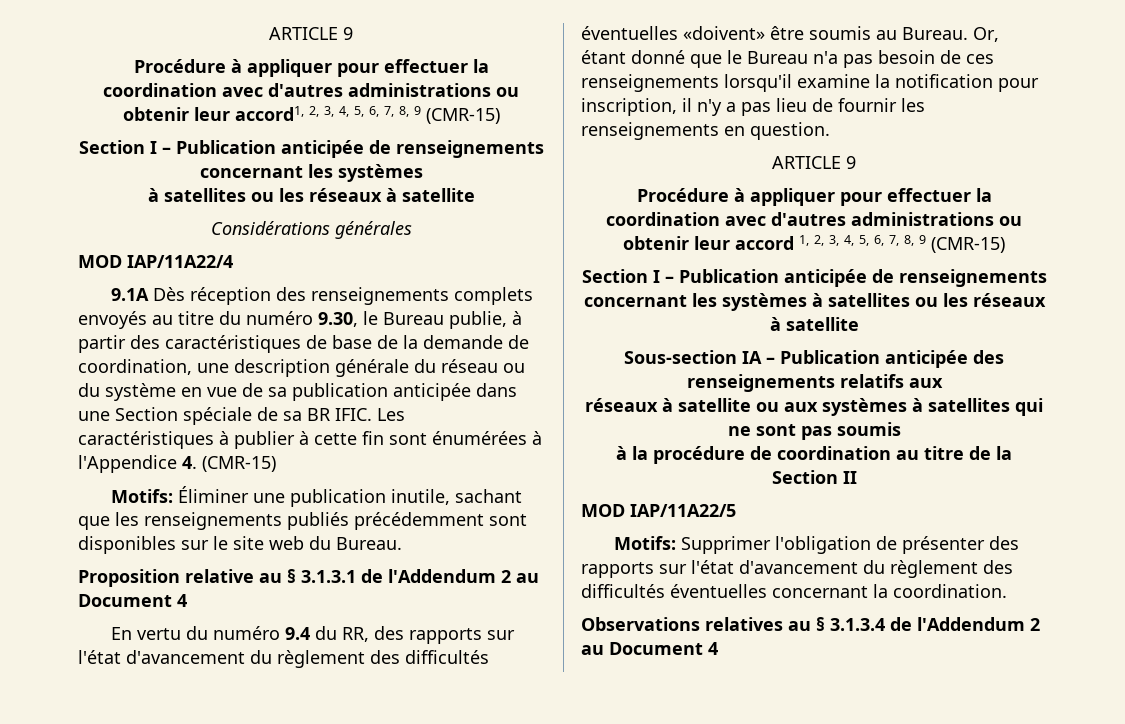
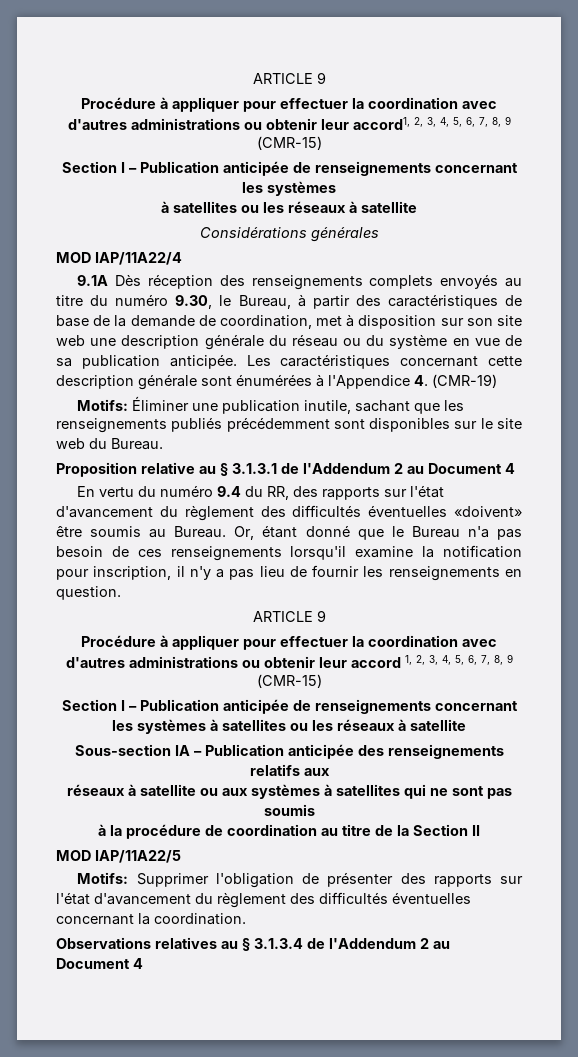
[383,311,507,329] Bureau publie, -> [238,295,291,309] Bureau,
(192, 367) none -> [316,314,522,329] [56,335,85,346] met à disposition sur son site web
[393,383,517,401] [78,407,405,425] [78,431,384,449] anticipée dans une Section spéciale de sa BR IFIC. Les caractéristiques à publier à cette fin -> [169,354,522,369] [56,374,197,390] anticipée. Les caractéristiques concernant cette description générale
[202,456,276,472] (CMR-15) -> [432,374,497,388] (CMR-19)

